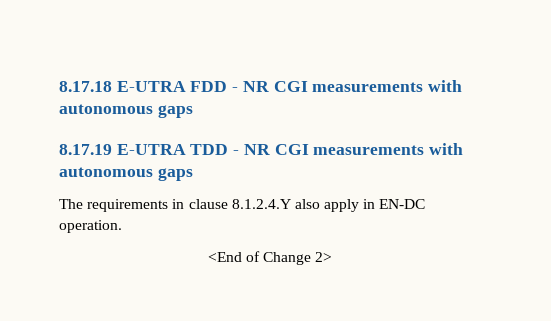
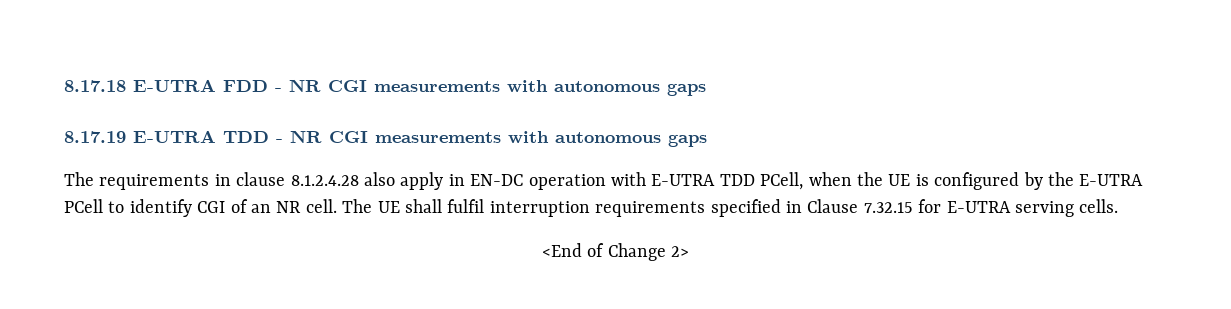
[231,199,291,209] 8.1.2.4.Y -> [290,175,359,186] 8.1.2.4.28
[59,220,122,233] operation. -> [528,172,1144,190] [64,199,1119,217] operation with E-UTRA TDD PCell, when the UE is configured by the E-UTRA PCell to identify CGI of an NR cell. The UE shall fulfil interruption requirements specified in Clause 7.32.15 for E-UTRA serving cells.

